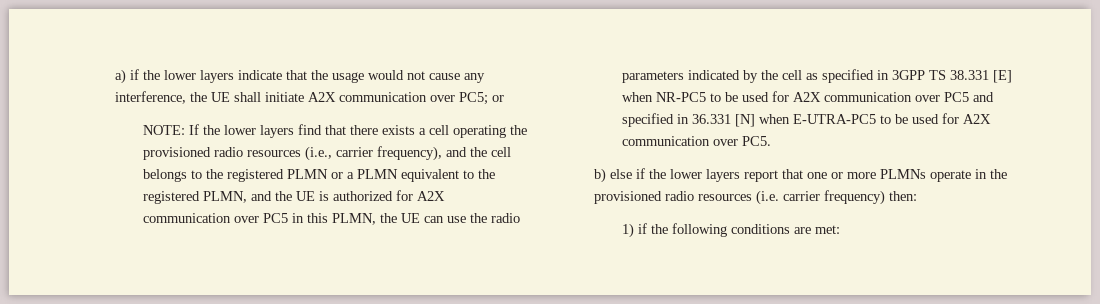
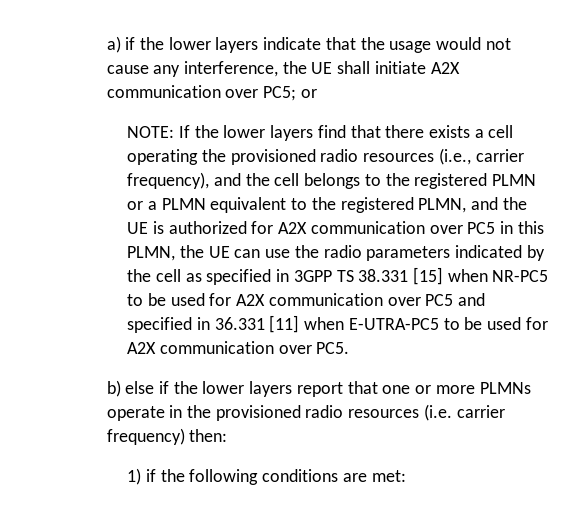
[992,70,1012,83] [E] -> [412,267,443,285] [15]
[734,114,755,127] [N] -> [269,315,300,333] [11]

